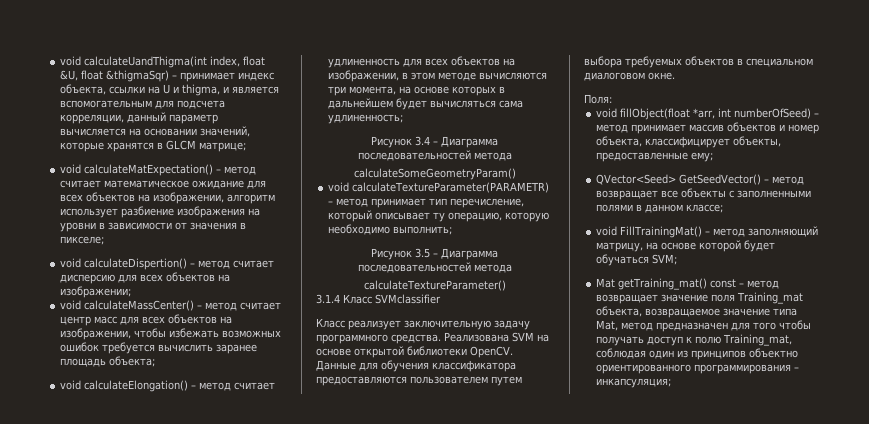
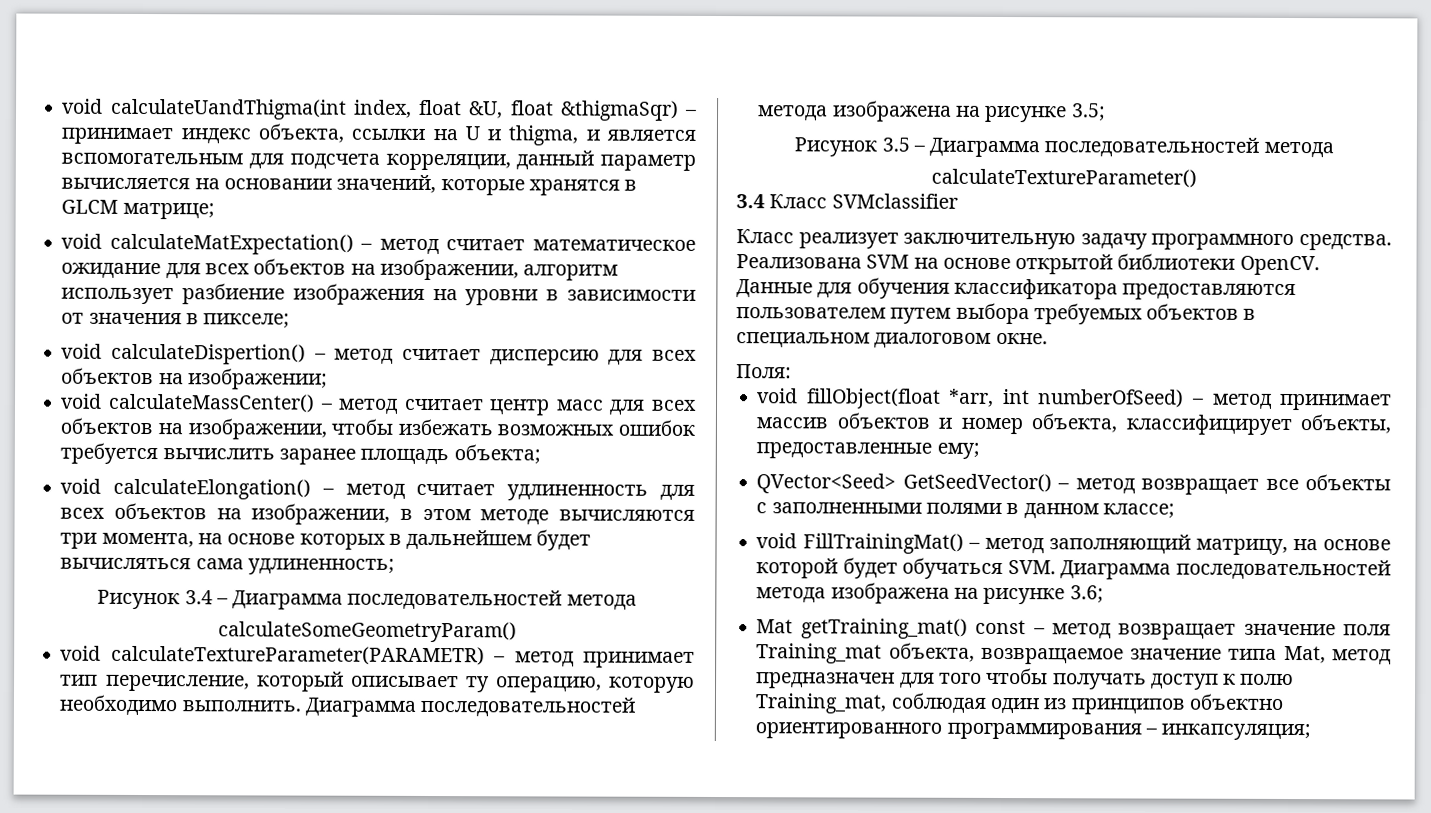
[393,226,453,235] выполнить; -> [181,696,636,717] [757,100,1106,123] выполнить. Диаграмма последовательностей метода изображена на рисунке 3.5;
[316,294,340,304] 3.1.4 -> [736,194,765,209] 3.4
[652,254,678,265] SVM; -> [1007,559,1391,580] [756,582,1104,605] SVM. Диаграмма последовательностей метода изображена на рисунке 3.6;

